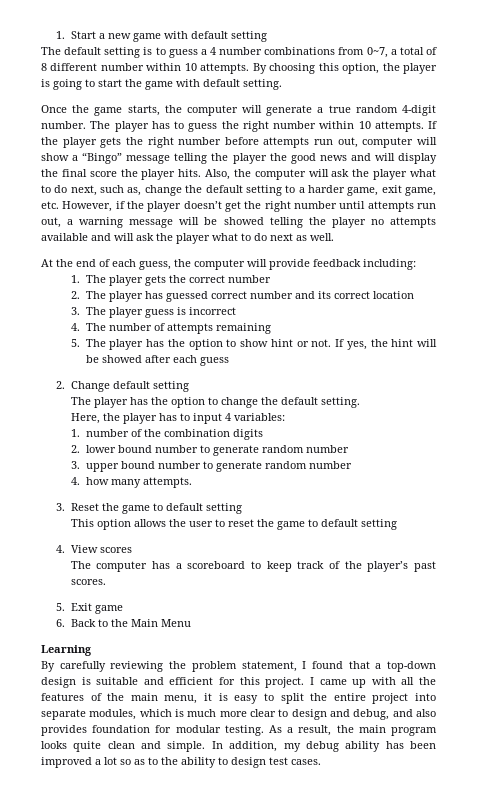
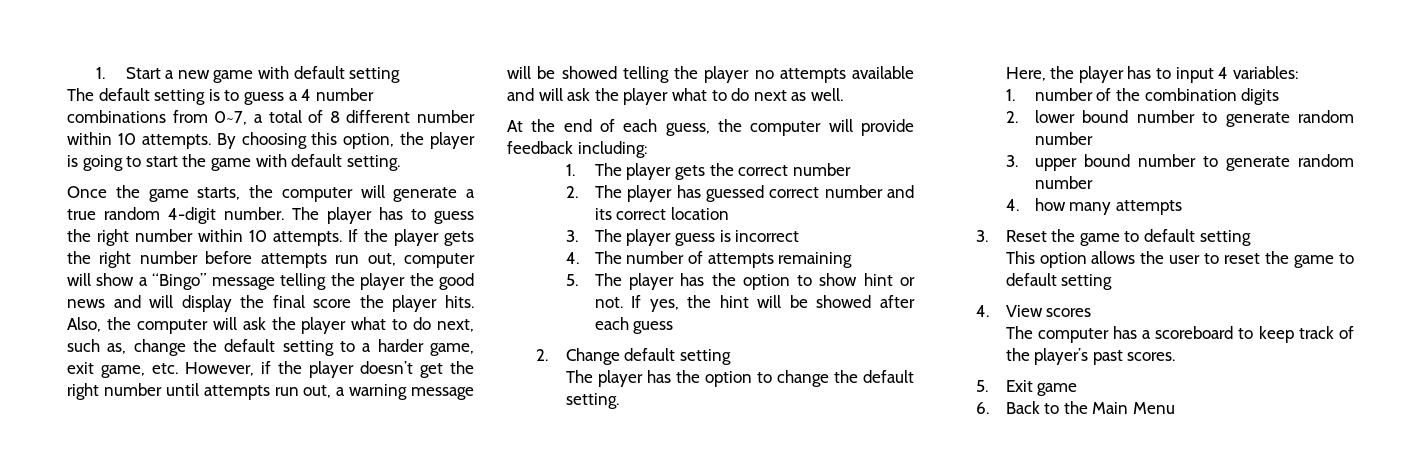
[142,477,192,488] attempts. -> [1116,200,1183,215] attempts
[41,645,92,656] [41,661,436,672] [41,677,437,688] [41,693,437,704] [41,709,436,720] [41,725,437,736] [41,741,437,752] [41,757,321,768] // Learning // By carefully reviewing the problem statement, I found that a top-down design is suitable and efficient for this project. I came up with all the features of the main menu, it is easy to split the entire project into separate modules, which is much more clear to design and debug, and also provides foundation for modular testing. As a result, the main program looks quite clean and simple. In addition, my debug ability has been improved a lot so as to the ability to design test cases. -> (1175, 408) none

